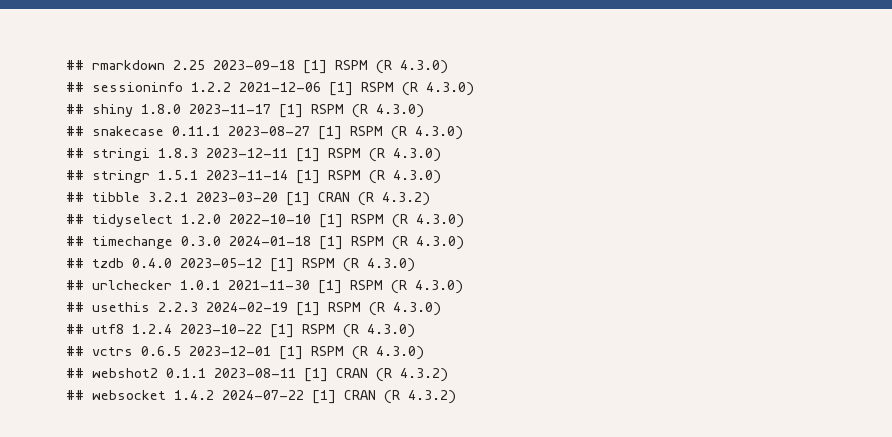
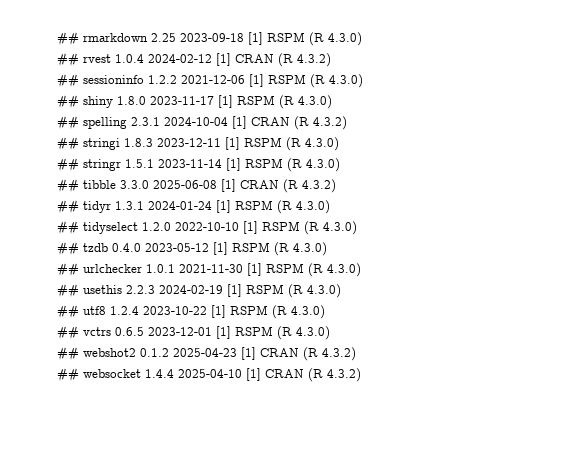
(448, 67) none -> [57,53,331,67] // ## rvest 1.0.4 2024-02-12 [1] CRAN (R 4.3.2)
[92,126,463,140] snakecase 0.11.1 2023-08-27 [1] RSPM (R 4.3.0) -> [83,116,347,130] spelling 2.3.1 2024-10-04 [1] CRAN (R 4.3.2)
[148,192,430,206] [66,214,464,228] [66,236,311,249] 3.2.1 2023-03-20 [1] CRAN (R 4.3.2) // ## tidyselect 1.2.0 2022-10-10 [1] RSPM (R 4.3.0) // ## timechange 0.3.0 2024-01-18 -> [120,179,336,193] [57,200,330,214] [57,221,239,235] 3.3.0 2025-06-08 [1] CRAN (R 4.3.2) // ## tidyr 1.3.1 2024-01-24 [1] RSPM (R 4.3.0) // ## tidyselect 1.2.0 2022-10-10
[166,368,296,378] 0.1.1 2023-08-11 -> [140,348,237,357] 0.1.2 2025-04-23
[174,390,304,400] 1.4.2 2024-07-22 -> [145,369,242,378] 1.4.4 2025-04-10

